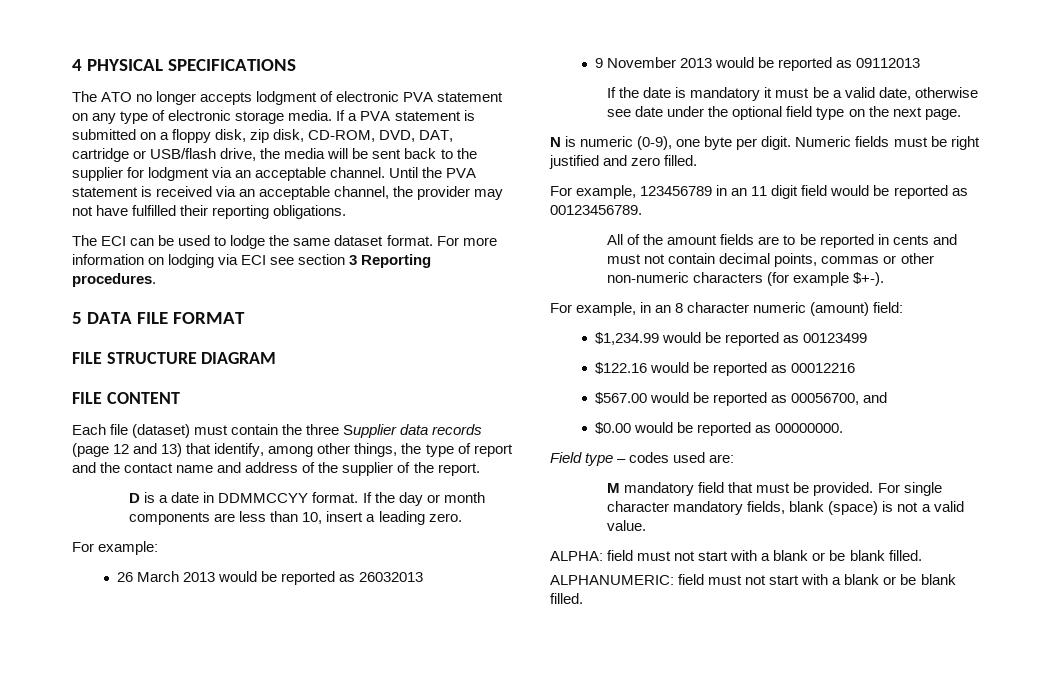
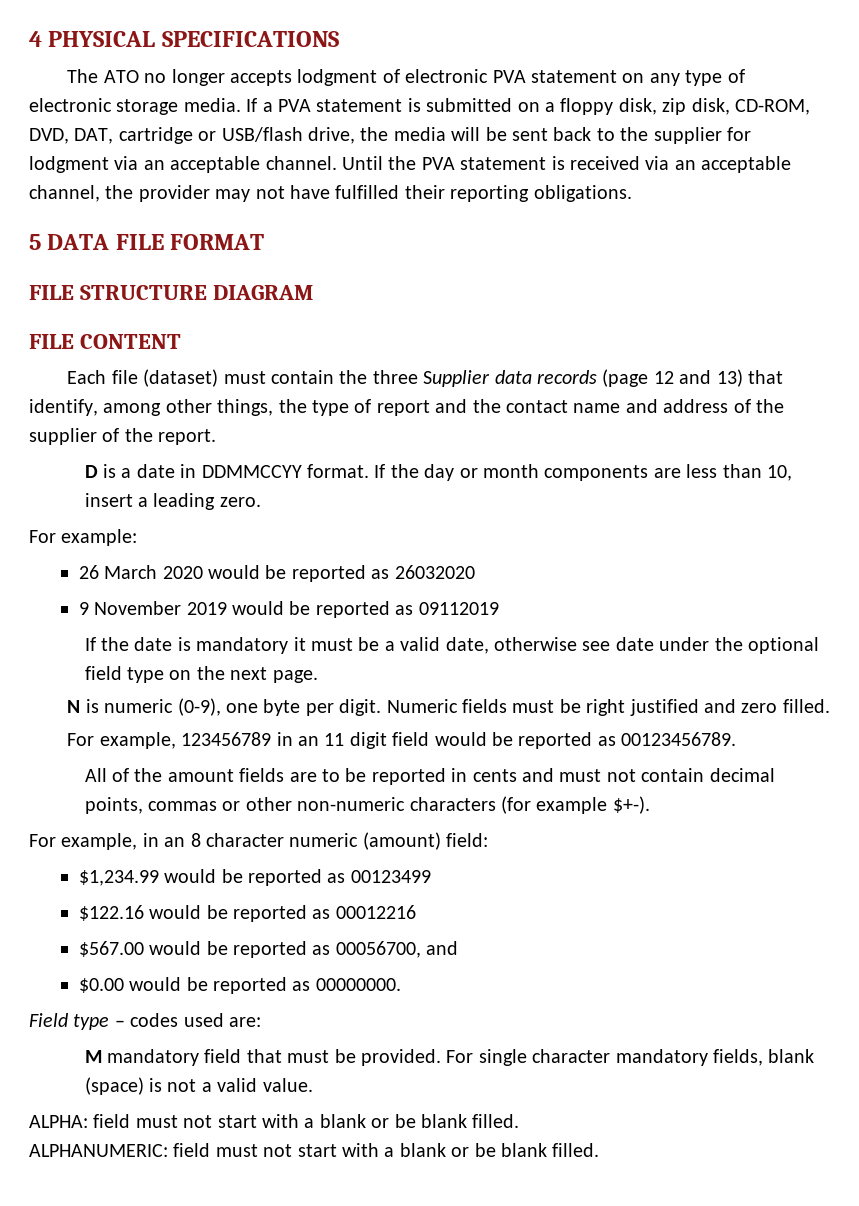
[72,235,497,249] [72,254,432,268] [72,273,156,287] // The ECI can be used to lodge the same dataset format. For more information on lodging via ECI see section 3 Reporting procedures. -> (632, 193) none
[183,571,424,585] 2013 would be reported as 26032013 -> [162,565,475,582] 2020 would be reported as 26032020
[680,57,921,71] 2013 would be reported as 09112013 -> [186,601,499,618] 2019 would be reported as 09112019

